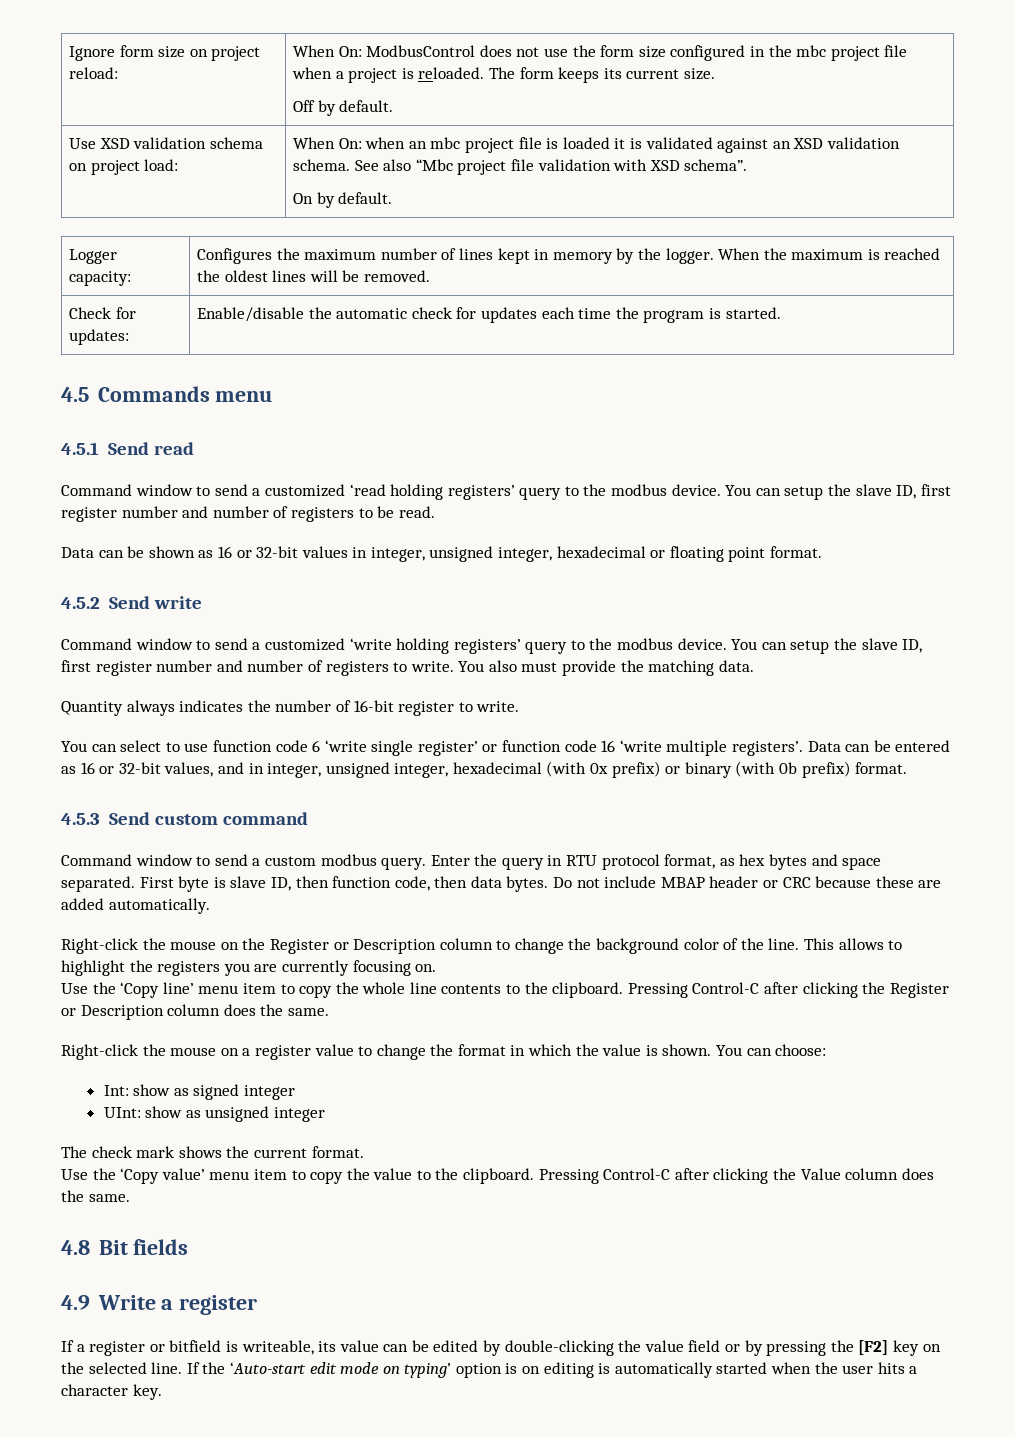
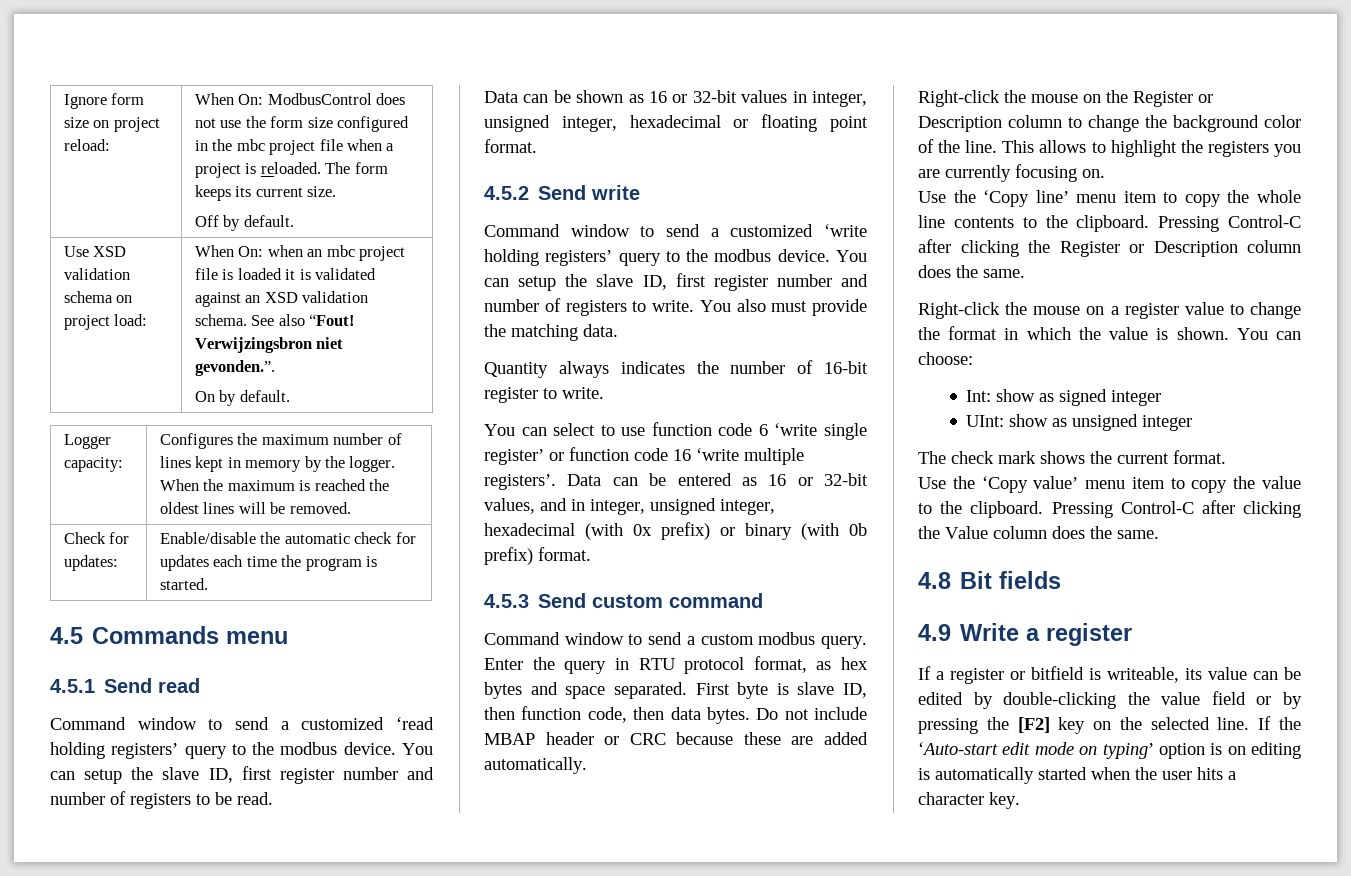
[415,159,748,175] “Mbc project file validation with XSD schema”. -> [309,314,356,326] [194,337,344,353] [194,360,275,376] “Fout! Verwijzingsbron niet gevonden.”.

